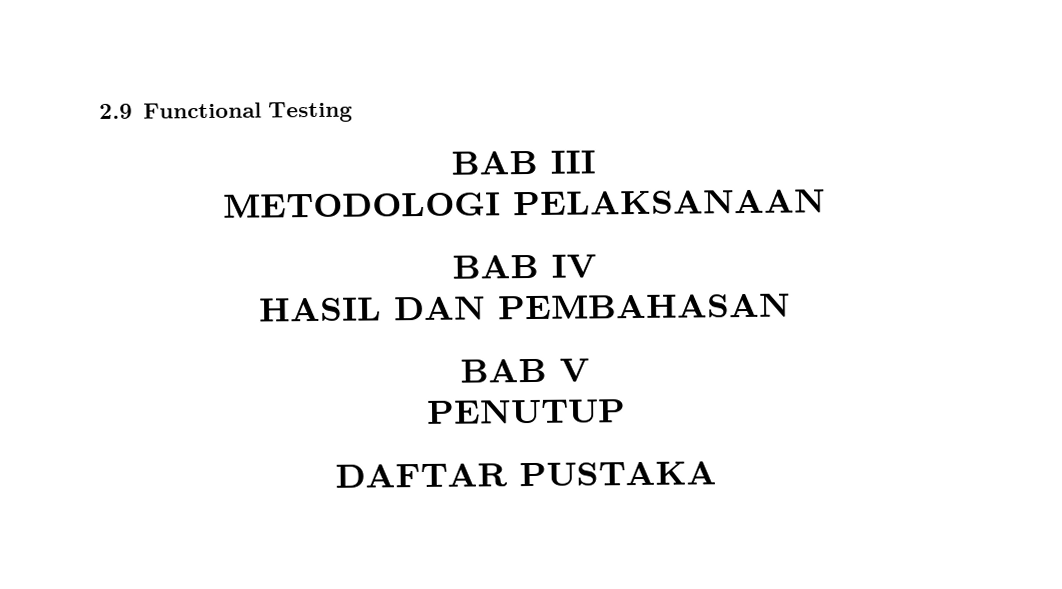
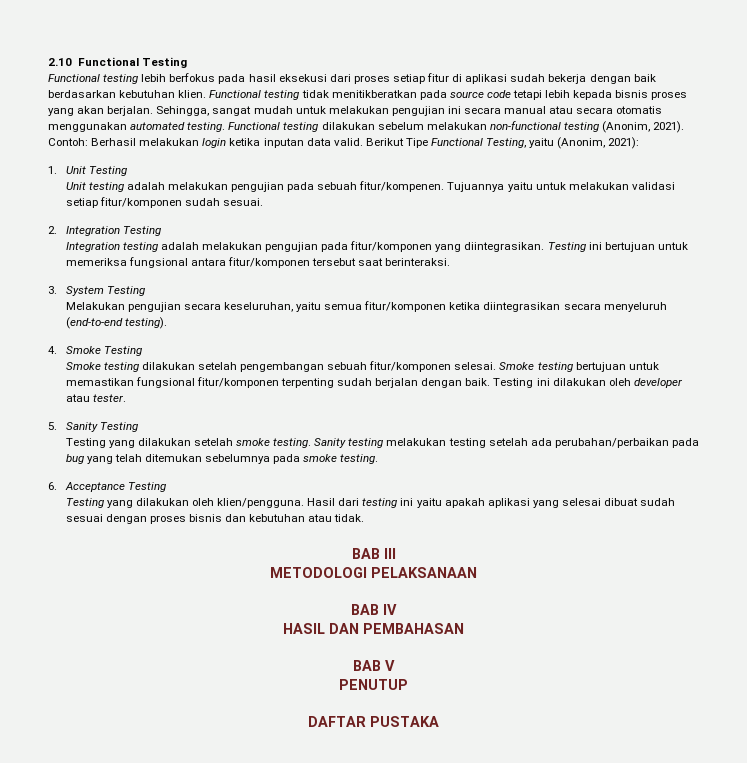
[99,103,133,119] 2.9 -> [48,58,72,66] 2.10
(353, 112) none -> [48,73,656,84] [48,90,688,100] [48,106,663,116] [48,121,685,133] [48,137,640,149] [48,166,127,176] [65,181,675,192] [65,197,263,208] [48,226,161,236] [65,241,688,252] [65,257,451,268] [48,286,145,296] [65,301,667,312] [65,317,167,329] [48,346,142,356] [65,361,659,372] [65,377,683,388] [65,394,126,402] [48,422,138,432] [65,438,699,448] [65,454,379,464] [48,482,166,492] [65,498,676,508] [65,514,365,524] // Functional testing lebih berfokus pada hasil eksekusi dari proses setiap fitur di aplikasi sudah bekerja dengan baik berdasarkan kebutuhan klien. Functional testing tidak menitikberatkan pada source code tetapi lebih kepada bisnis proses yang akan berjalan. Sehingga, sangat mudah untuk melakukan pengujian ini secara manual atau secara otomatis menggunakan automated testing. Functional testing dilakukan sebelum melakukan non-functional testing (Anonim, 2021). Contoh: Berhasil melakukan login ketika inputan data valid. Berikut Tipe Functional Testing, yaitu (Anonim, 2021): // 1. Unit Testing // Unit testing adalah melakukan pengujian pada sebuah fitur/kompenen. Tujuannya yaitu untuk melakukan validasi setiap fitur/komponen sudah sesuai. // 2. Integration Testing // Integration testing adalah melakukan pengujian pada fitur/komponen yang diintegrasikan. Testing ini bertujuan untuk memeriksa fungsional antara fitur/komponen tersebut saat berinteraksi. // 3. System Testing // Melakukan pengujian secara keseluruhan, yaitu semua fitur/komponen ketika diintegrasikan secara menyeluruh (end-to-end testing). // 4. Smoke Testing // Smoke testing dilakukan setelah pengembangan sebuah fitur/komponen selesai. Smoke testing bertujuan untuk memastikan fungsional fitur/komponen terpenting sudah berjalan dengan baik. Testing ini dilakukan oleh developer atau tester. // 5. Sanity Testing // Testing yang dilakukan setelah smoke testing. Sanity testing melakukan testing setelah ada perubahan/perbaikan pada bug yang telah ditemukan sebelumnya pada smoke testing. // 6. Acceptance Testing // Testing yang dilakukan oleh klien/pengguna. Hasil dari testing ini yaitu apakah aplikasi yang selesai dibuat sudah sesuai dengan proses bisnis dan kebutuhan atau tidak.

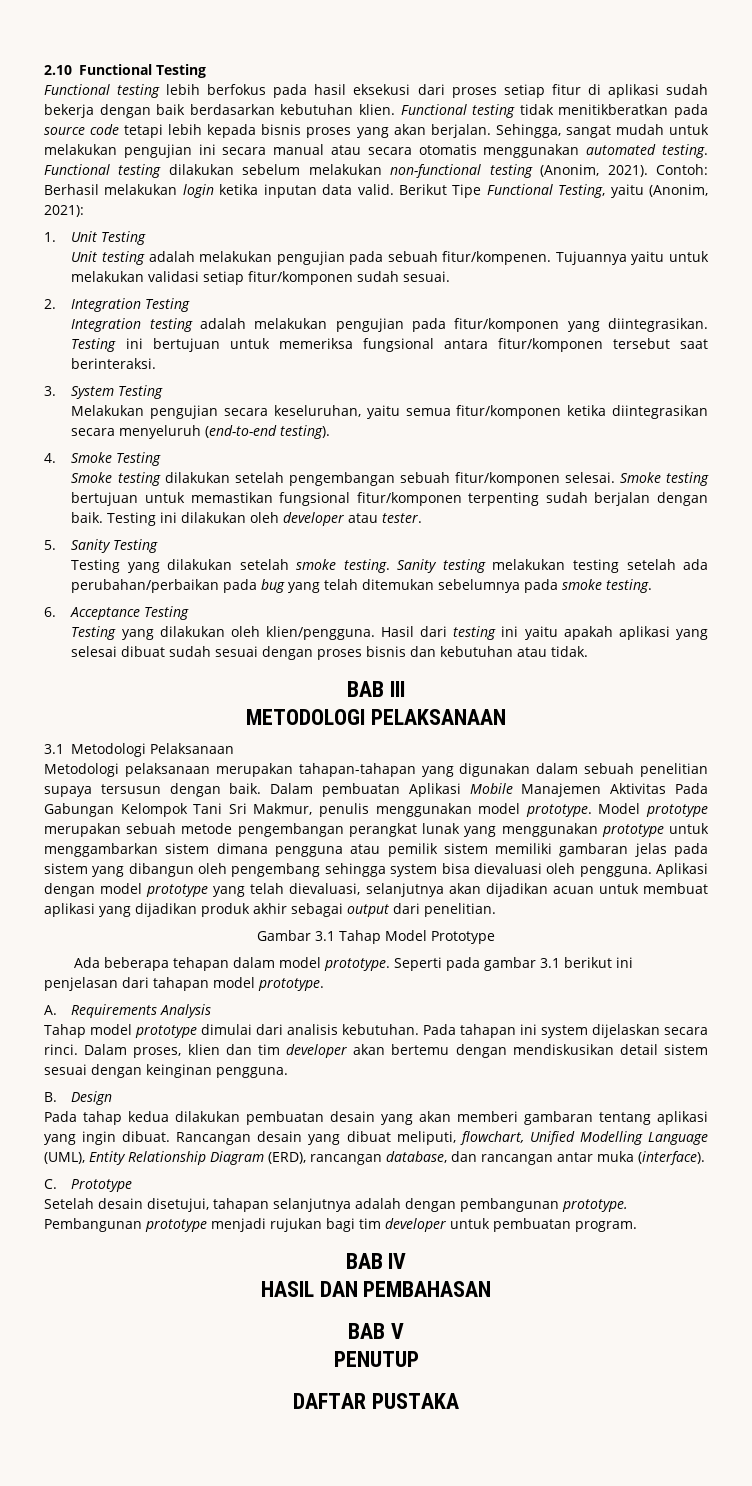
(477, 572) none -> [44,743,235,757] [44,763,708,777] [44,783,708,797] [44,803,708,817] [44,823,709,837] [44,843,708,857] [44,863,709,877] [44,883,708,897] [44,903,496,917] [257,930,495,944] [73,957,633,971] [44,977,324,991] [44,1004,212,1018] [44,1024,708,1038] [44,1044,708,1058] [44,1064,288,1078] [44,1091,113,1105] [44,1111,708,1125] [44,1131,708,1145] [44,1151,705,1165] [44,1179,133,1192] [44,1198,628,1212] [44,1218,637,1232] // 3.1 Metodologi Pelaksanaan // Metodologi pelaksanaan merupakan tahapan-tahapan yang digunakan dalam sebuah penelitian supaya tersusun dengan baik. Dalam pembuatan Aplikasi Mobile Manajemen Aktivitas Pada Gabungan Kelompok Tani Sri Makmur, penulis menggunakan model prototype. Model prototype merupakan sebuah metode pengembangan perangkat lunak yang menggunakan prototype untuk menggambarkan sistem dimana pengguna atau pemilik sistem memiliki gambaran jelas pada sistem yang dibangun oleh pengembang sehingga system bisa dievaluasi oleh pengguna. Aplikasi dengan model prototype yang telah dievaluasi, selanjutnya akan dijadikan acuan untuk membuat aplikasi yang dijadikan produk akhir sebagai output dari penelitian. // Gambar 3.1 Tahap Model Prototype // Ada beberapa tehapan dalam model prototype. Seperti pada gambar 3.1 berikut ini penjelasan dari tahapan model prototype. // A. Requirements Analysis // Tahap model prototype dimulai dari analisis kebutuhan. Pada tahapan ini system dijelaskan secara rinci. Dalam proses, klien dan tim developer akan bertemu dengan mendiskusikan detail sistem sesuai dengan keinginan pengguna. // B. Design // Pada tahap kedua dilakukan pembuatan desain yang akan memberi gambaran tentang aplikasi yang ingin dibuat. Rancangan desain yang dibuat meliputi, flowchart, Unified Modelling Language (UML), Entity Relationship Diagram (ERD), rancangan database, dan rancangan antar muka (interface). // C. Prototype // Setelah desain disetujui, tahapan selanjutnya adalah dengan pembangunan prototype. Pembangunan prototype menjadi rujukan bagi tim developer untuk pembuatan program.

